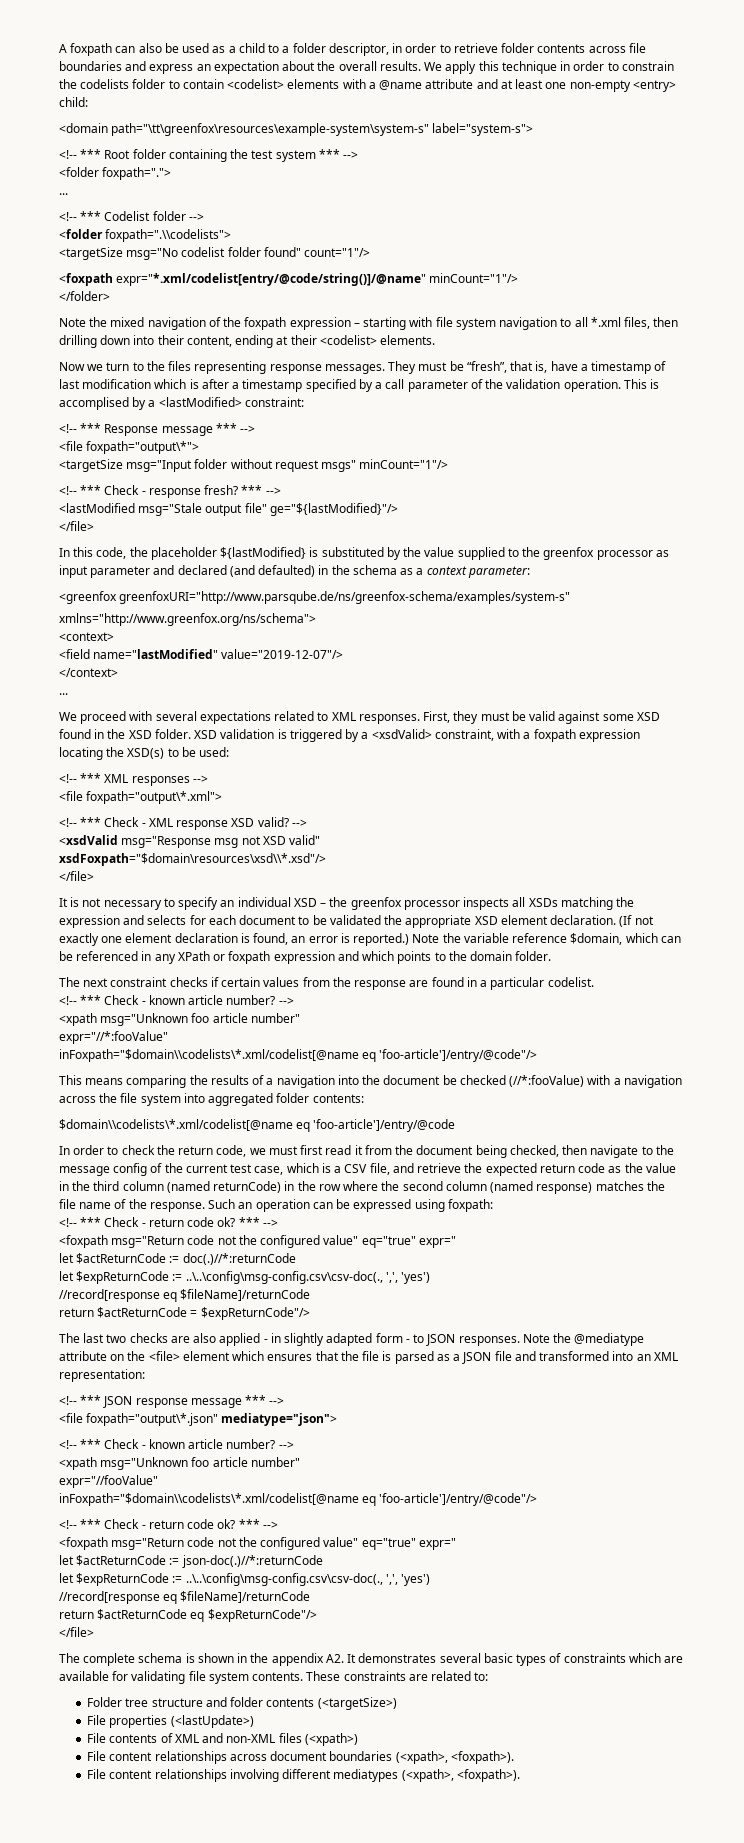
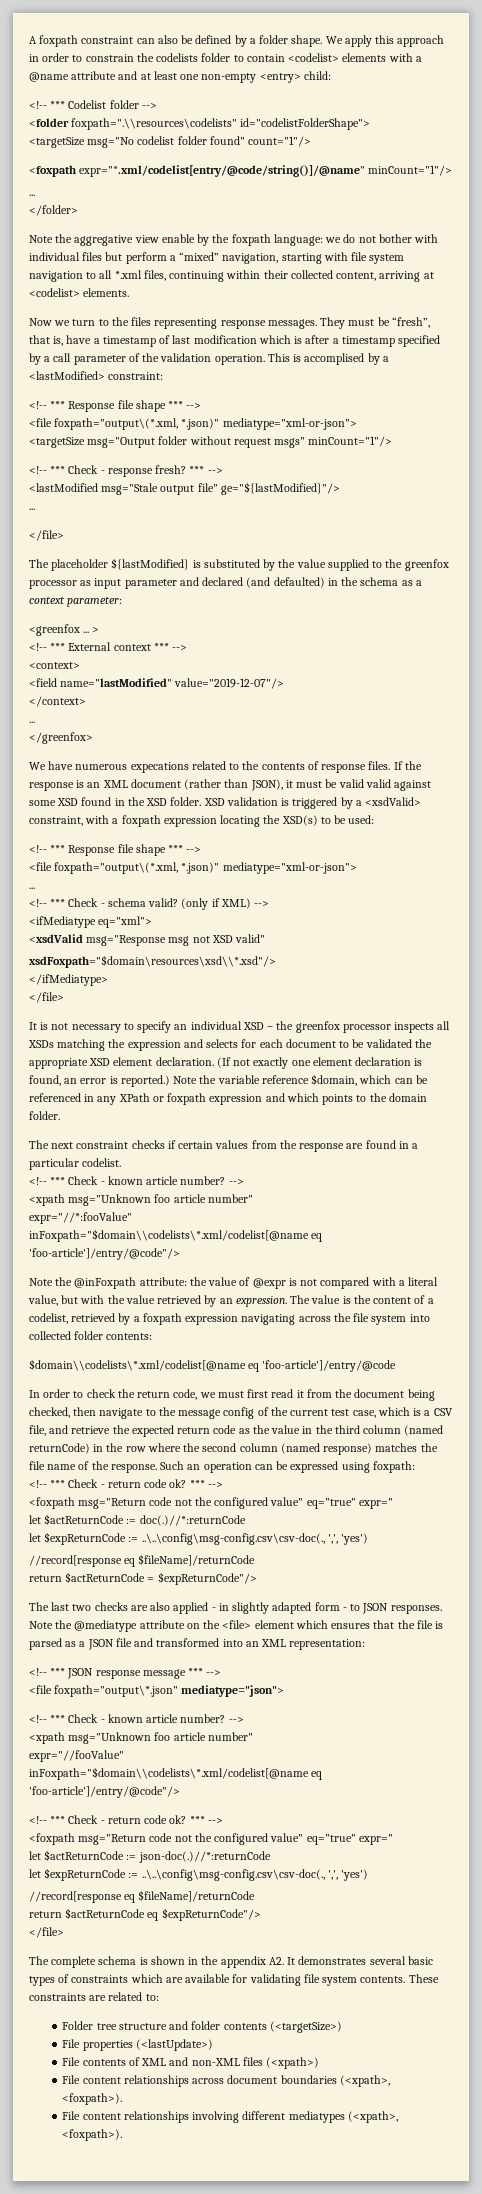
(113, 49) none -> [81,36,134,44] constraint
[182,43,646,56] [59,61,421,74] used as a child to a folder descriptor, in order to retrieve folder contents across file boundaries and express an expectation about the overall results. -> [195,35,323,47] defined by a folder shape.
[501,61,557,74] technique -> [397,35,445,47] approach
[59,123,534,136] [59,149,359,162] [59,167,172,180] [59,193,68,195] // <domain path="\tt\greenfox\resources\example-system\system-s" label="system-s"> // <!-- *** Root folder containing the test system *** --> // <folder foxpath="."> // ... -> (331, 75) none
[105,229,232,242] foxpath=".\\codelists"> -> [71,118,371,130] foxpath=".\\resources\codelists" id="codelistFolderShape">
(519, 278) none -> [29,194,35,196] // ...
[110,317,360,330] mixed navigation of the foxpath expression – -> [74,234,439,246] [29,252,279,264] aggregative view enable by the foxpath language: we do not bother with individual files but perform a “mixed” navigation,
[653,317,679,327] [59,335,317,348] then drilling down into their content, ending at their -> [169,270,434,282] continuing within their collected content, arriving at
[161,423,256,436] [59,441,200,454] [59,459,193,472] message *** --> // <file foxpath="output\*"> // <targetSize msg="Input -> [117,400,202,412] [29,418,357,430] [29,437,156,448] file shape *** --> // <file foxpath="output\(*.xml, *.json)" mediatype="xml-or-json"> // <targetSize msg="Output
[59,521,94,531] [59,547,148,559] // </file> // In this code, the -> [29,508,35,510] [29,530,64,541] [29,559,49,568] // ... // </file> // The
[119,591,571,604] [59,613,316,626] greenfoxURI="http://www.parsqube.de/ns/greenfox-schema/examples/system-s" // xmlns="http://www.greenfox.org/ns/schema"> -> [83,627,100,633] [29,642,188,651] ... > // <!-- *** External context *** -->
[59,711,479,724] // We proceed with several expectations related to XML responses. First, they -> [29,732,93,744] [29,761,422,773] [29,779,293,791] // </greenfox> // We have numerous expecations related to the contents of response files. If the response is an XML document (rather than JSON), it
(556, 716) none -> [365,779,391,788] valid
[104,774,208,786] [59,791,223,804] [59,817,307,830] XML responses --> // <file foxpath="output\*.xml"> // <!-- *** Check - XML response XSD valid? --> -> [68,844,202,856] [29,862,357,874] [29,887,35,889] [29,898,270,910] [29,916,153,928] Response file shape *** --> // <file foxpath="output\(*.xml, *.json)" mediatype="xml-or-json"> // ... // <!-- *** Check - schema valid? (only if XML) --> // <ifMediatype eq="xml">
(326, 859) none -> [29,974,108,986] // </ifMediatype>
[59,1075,682,1088] This means comparing the results of a navigation into the document be checked (//*:fooValue) with a navigation -> [29,1277,439,1289] [28,1295,434,1307] [29,1313,296,1325] Note the @inFoxpath attribute: the value of @expr is not compared with a literal value, but with the value retrieved by an expression. The value is the content of a codelist, retrieved by a foxpath expression navigating
[208,1093,274,1106] aggregated -> [29,1331,71,1340] collected

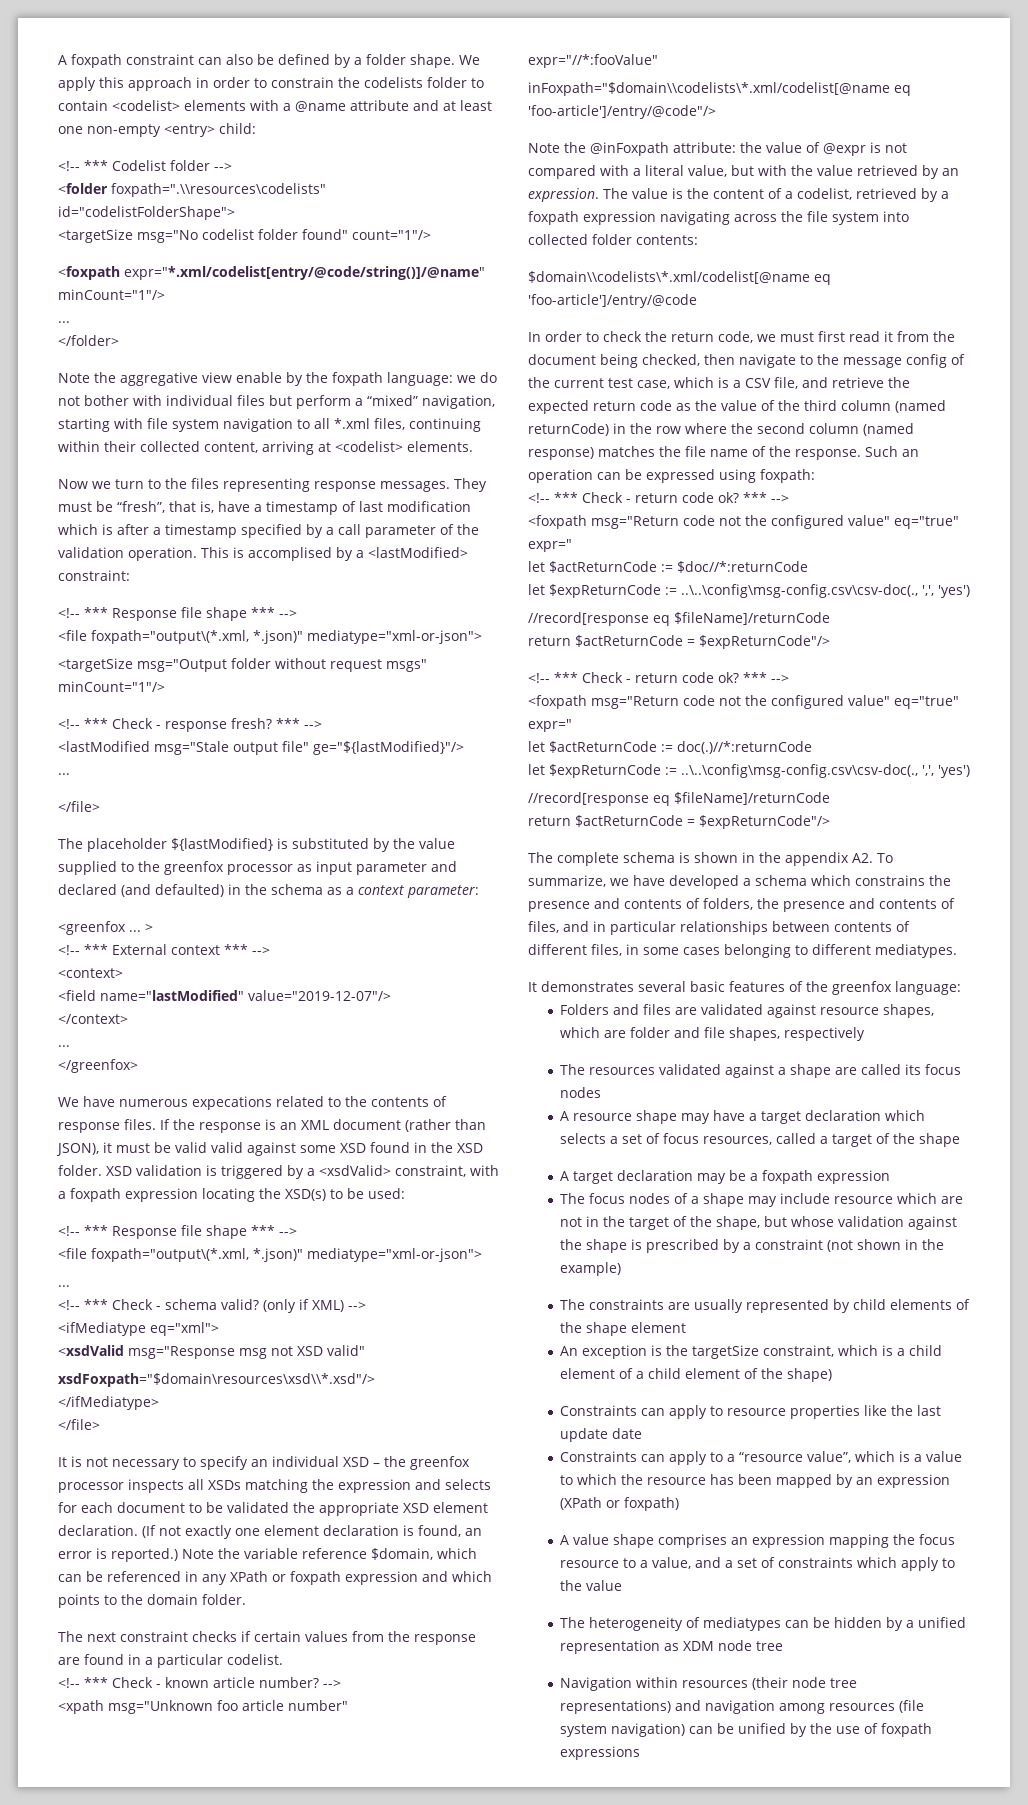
[302,1426,313,1434] in -> [761,400,775,411] of
[139,1515,246,1526] doc(.)//*:returnCode -> [677,561,808,573] $doc//*:returnCode
[29,1602,442,1614] [29,1620,444,1632] [29,1638,366,1650] [29,1668,222,1679] [29,1685,285,1697] [29,1714,244,1723] [29,1732,253,1744] [29,1750,124,1762] [29,1767,323,1780] [29,1786,180,1798] // The last two checks are also applied - in slightly adapted form - to JSON responses. Note the @mediatype attribute on the <file> element which ensures that the file is parsed as a JSON file and transformed into an XML representation: // <!-- *** JSON response message *** --> // <file foxpath="output\*.json" mediatype="json"> // <!-- *** Check - known article number? --> // <xpath msg="Unknown foo article number" // expr="//fooValue" // inFoxpath="$domain\\codelists\*.xml/codelist[@name eq 'foo-article']/entry/@code"/> -> (830, 642) none
[138,1851,271,1863] json-doc(.)//*:returnCode -> [677,741,812,754] doc(.)//*:returnCode
[147,1908,261,1921] [29,1927,64,1938] eq $expReturnCode"/> // </file> -> [687,815,830,829] = $expReturnCode"/>
[287,1956,433,1965] [29,1974,439,1986] [29,1992,159,2001] [62,2021,342,2033] [62,2039,213,2051] [62,2057,320,2069] [62,2075,390,2087] [62,2093,123,2105] [62,2111,398,2123] [62,2129,123,2141] It demonstrates several basic types of constraints which are available for validating file system contents. These constraints are related to: // Folder tree structure and folder contents (<targetSize>) // File properties (<lastUpdate>) // File contents of XML and non-XML files (<xpath>) // File content relationships across document boundaries (<xpath>, <foxpath>). // File content relationships involving different mediatypes (<xpath>, <foxpath>). -> [877,853,893,863] [528,875,951,889] [528,898,955,912] [528,921,910,935] [528,944,957,958] [528,981,961,995] [560,1004,935,1018] [560,1027,866,1041] [560,1064,962,1078] [560,1087,602,1098] [560,1110,926,1124] [560,1133,961,1147] [560,1170,891,1184] [560,1193,964,1207] [560,1216,958,1230] [560,1239,945,1253] [560,1262,622,1276] [560,1299,971,1313] [560,1322,687,1336] [560,1345,943,1359] [560,1368,833,1382] [560,1405,942,1419] [560,1428,643,1442] [560,1451,963,1465] [560,1474,951,1488] [560,1497,680,1511] [560,1534,956,1548] [560,1557,956,1571] [560,1580,623,1591] [560,1617,967,1631] [560,1640,784,1654] [560,1677,858,1691] [560,1700,925,1714] [560,1723,933,1737] [560,1746,641,1760] To summarize, we have developed a schema which constrains the presence and contents of folders, the presence and contents of files, and in particular relationships between contents of different files, in some cases belonging to different mediatypes. // It demonstrates several basic features of the greenfox language: // Folders and files are validated against resource shapes, which are folder and file shapes, respectively // The resources validated against a shape are called its focus nodes // A resource shape may have a target declaration which selects a set of focus resources, called a target of the shape // A target declaration may be a foxpath expression // The focus nodes of a shape may include resource which are not in the target of the shape, but whose validation against the shape is prescribed by a constraint (not shown in the example) // The constraints are usually represented by child elements of the shape element // An exception is the targetSize constraint, which is a child element of a child element of the shape) // Constraints can apply to resource properties like the last update date // Constraints can apply to a “resource value”, which is a value to which the resource has been mapped by an expression (XPath or foxpath) // A value shape comprises an expression mapping the focus resource to a value, and a set of constraints which apply to the value // The heterogeneity of mediatypes can be hidden by a unified representation as XDM node tree // Navigation within resources (their node tree representations) and navigation among resources (file system navigation) can be unified by the use of foxpath expressions

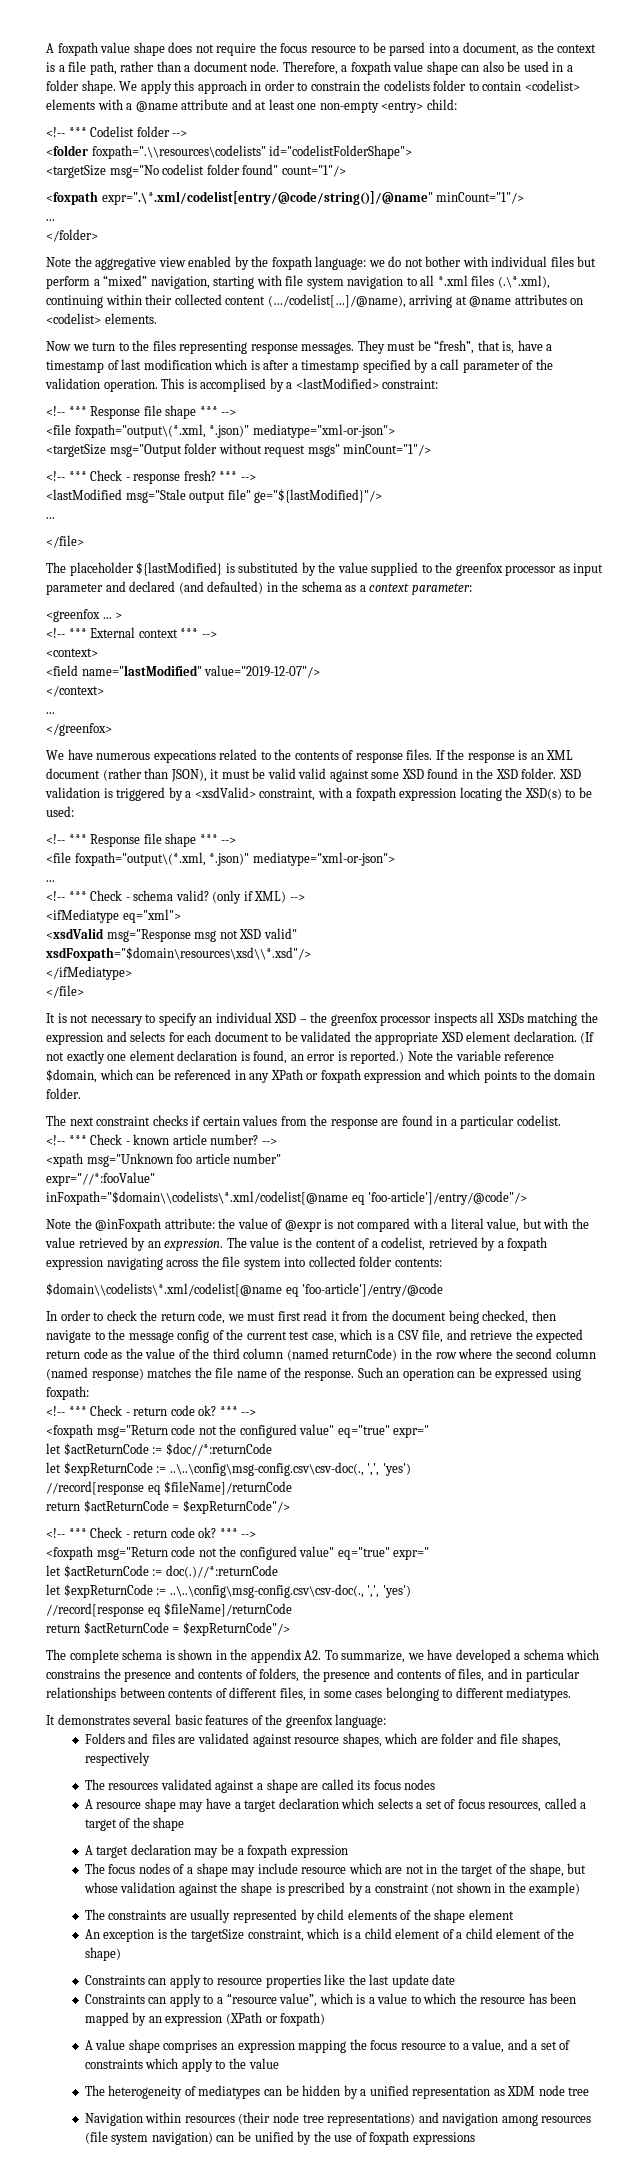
[126,54,194,65] constraint -> [100,42,597,56] [46,61,458,75] value shape does not require the focus resource to be parsed into a document, as the context is a file path, rather than a document node. Therefore, a foxpath value shape
[278,54,351,68] defined by -> [523,61,564,72] used in
[124,266,485,280] expr="*.xml/codelist[entry/@code/string()]/@name" -> [101,191,433,205] expr=".\*.xml/codelist[entry/@code/string()]/@name"
[236,372,282,383] enable -> [188,256,232,267] enabled
[374,418,405,430] files, -> [471,275,550,289] files (.\*.xml),
[204,441,331,455] content, arriving at -> [225,294,584,308] content (…/codelist[…]/@name), arriving at @name attributes on

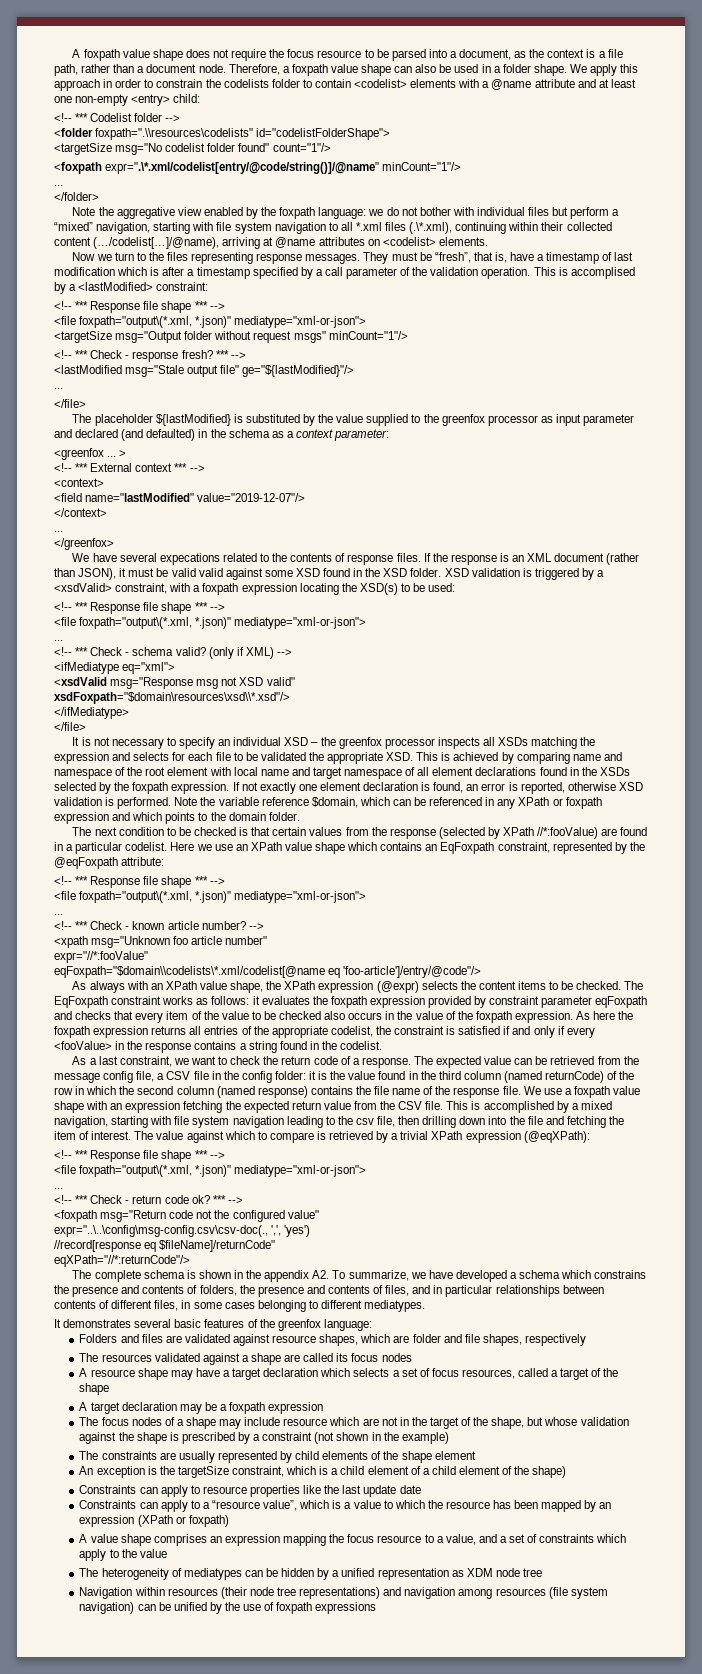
[96,753,151,760] numerous -> [119,553,157,562] several
[214,1031,269,1042] document -> [215,752,231,761] file
[440,1031,595,1044] XSD element declaration. (If -> [386,752,622,764] [54,767,630,779] [54,782,240,794] XSD. This is achieved by comparing name and namespace of the root element with local name and target namespace of all element declarations found in the XSDs selected by the foxpath expression. If
[350,1050,405,1064] reported.) -> [520,782,643,794] [54,797,172,809] reported, otherwise XSD validation is performed.
[96,1115,201,1126] constraint checks if -> [118,827,271,836] condition to be checked is that
(378, 1123) none -> [438,827,599,839] (selected by XPath //*:fooValue)
(561, 1120) none -> [170,842,645,854] [54,857,165,869] [54,876,225,888] [54,891,367,903] [54,914,63,915] Here we use an XPath value shape which contains an EqFoxpath constraint, represented by the @eqFoxpath attribute: // <!-- *** Response file shape *** --> // <file foxpath="output\(*.xml, *.json)" mediatype="xml-or-json"> // ...
[46,1191,348,1205] inFoxpath="$domain\\codelists\*.xml/codelist[@name -> [54,966,325,978] eqFoxpath="$domain\\codelists\*.xml/codelist[@name
[46,1218,589,1232] [45,1237,548,1251] [46,1256,442,1270] [46,1283,444,1297] [46,1310,556,1324] [46,1329,584,1343] [46,1348,190,1359] Note the @inFoxpath attribute: the value of @expr is not compared with a literal value, but with the value retrieved by an expression. The value is the content of a codelist, retrieved by a foxpath expression navigating across the file system into collected folder contents: // $domain\\codelists\*.xml/codelist[@name eq 'foo-article']/entry/@code // In order to check the return code, we must first read it from the document being checked, then navigate to the message config of the current test case, which is a CSV file, and retrieve the expected return code as the value of -> [72,981,644,993] [54,996,648,1008] [54,1011,634,1023] [54,1026,595,1038] [54,1041,383,1053] [72,1056,639,1068] [54,1071,418,1083] As always with an XPath value shape, the XPath expression (@expr) selects the content items to be checked. The EqFoxpath constraint works as follows: it evaluates the foxpath expression provided by constraint parameter eqFoxpath and checks that every item of the value to be checked also occurs in the value of the foxpath expression. As here the foxpath expression returns all entries of the appropriate codelist, the constraint is satisfied if and only if every <fooValue> in the response contains a string found in the codelist. // As a last constraint, we want to check the return code of a response. The expected value can be retrieved from the message config file, a CSV file in the config folder: it is the value found in
[400,1349,412,1359] in -> [607,1071,618,1080] of
[458,1348,493,1359] where -> [75,1086,117,1095] in which
[147,1367,192,1378] matches -> [310,1086,353,1095] contains
[304,1367,581,1381] [46,1386,89,1400] response. Such an operation can be expressed using foxpath: -> [453,1086,641,1098] [54,1101,612,1113] [54,1116,624,1128] [54,1131,590,1143] [54,1150,225,1162] [54,1165,367,1177] [54,1188,63,1189] response file. We use a foxpath value shape with an expression fetching the expected return value from the CSV file. This is accomplished by a mixed navigation, starting with file system navigation leading to the csv file, then drilling down into the file and fetching the item of interest. The value against which to compare is retrieved by a trivial XPath expression (@eqXPath): // <!-- *** Response file shape *** --> // <file foxpath="output\(*.xml, *.json)" mediatype="xml-or-json"> // ...
[337,1425,430,1438] [46,1443,272,1456] [46,1462,411,1476] [46,1481,293,1495] [46,1500,290,1514] [46,1527,257,1538] [46,1546,430,1560] [46,1565,278,1578] [46,1584,411,1598] [46,1603,293,1617] [46,1622,290,1636] eq="true" expr=" // let $actReturnCode := $doc//*:returnCode // let $expReturnCode := ..\..\config\msg-config.csv\csv-doc(., ',', 'yes') // //record[response eq $fileName]/returnCode // return $actReturnCode = $expReturnCode"/> // <!-- *** Check - return code ok? *** --> // <foxpath msg="Return code not the configured value" eq="true" expr=" // let $actReturnCode := doc(.)//*:returnCode // let $expReturnCode := ..\..\config\msg-config.csv\csv-doc(., ',', 'yes') // //record[response eq $fileName]/returnCode // return $actReturnCode = $expReturnCode"/> -> [54,1225,311,1237] [54,1240,276,1252] [54,1255,190,1267] // expr="..\..\config\msg-config.csv\csv-doc(., ',', 'yes') // //record[response eq $fileName]/returnCode" // eqXPath="//*:returnCode"/>

